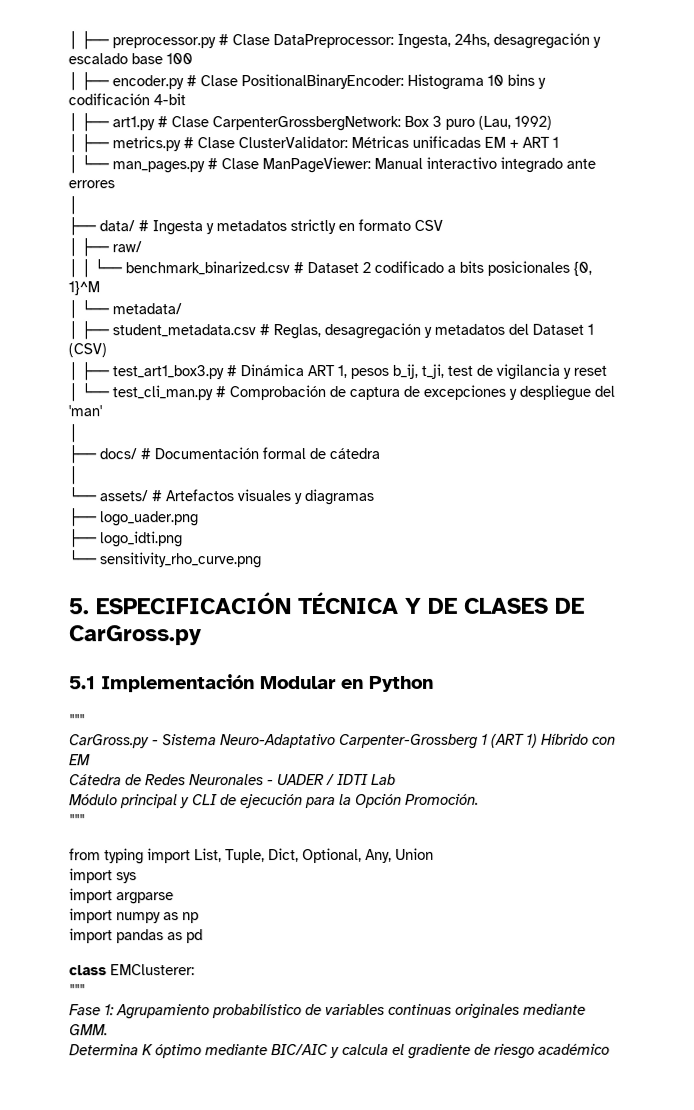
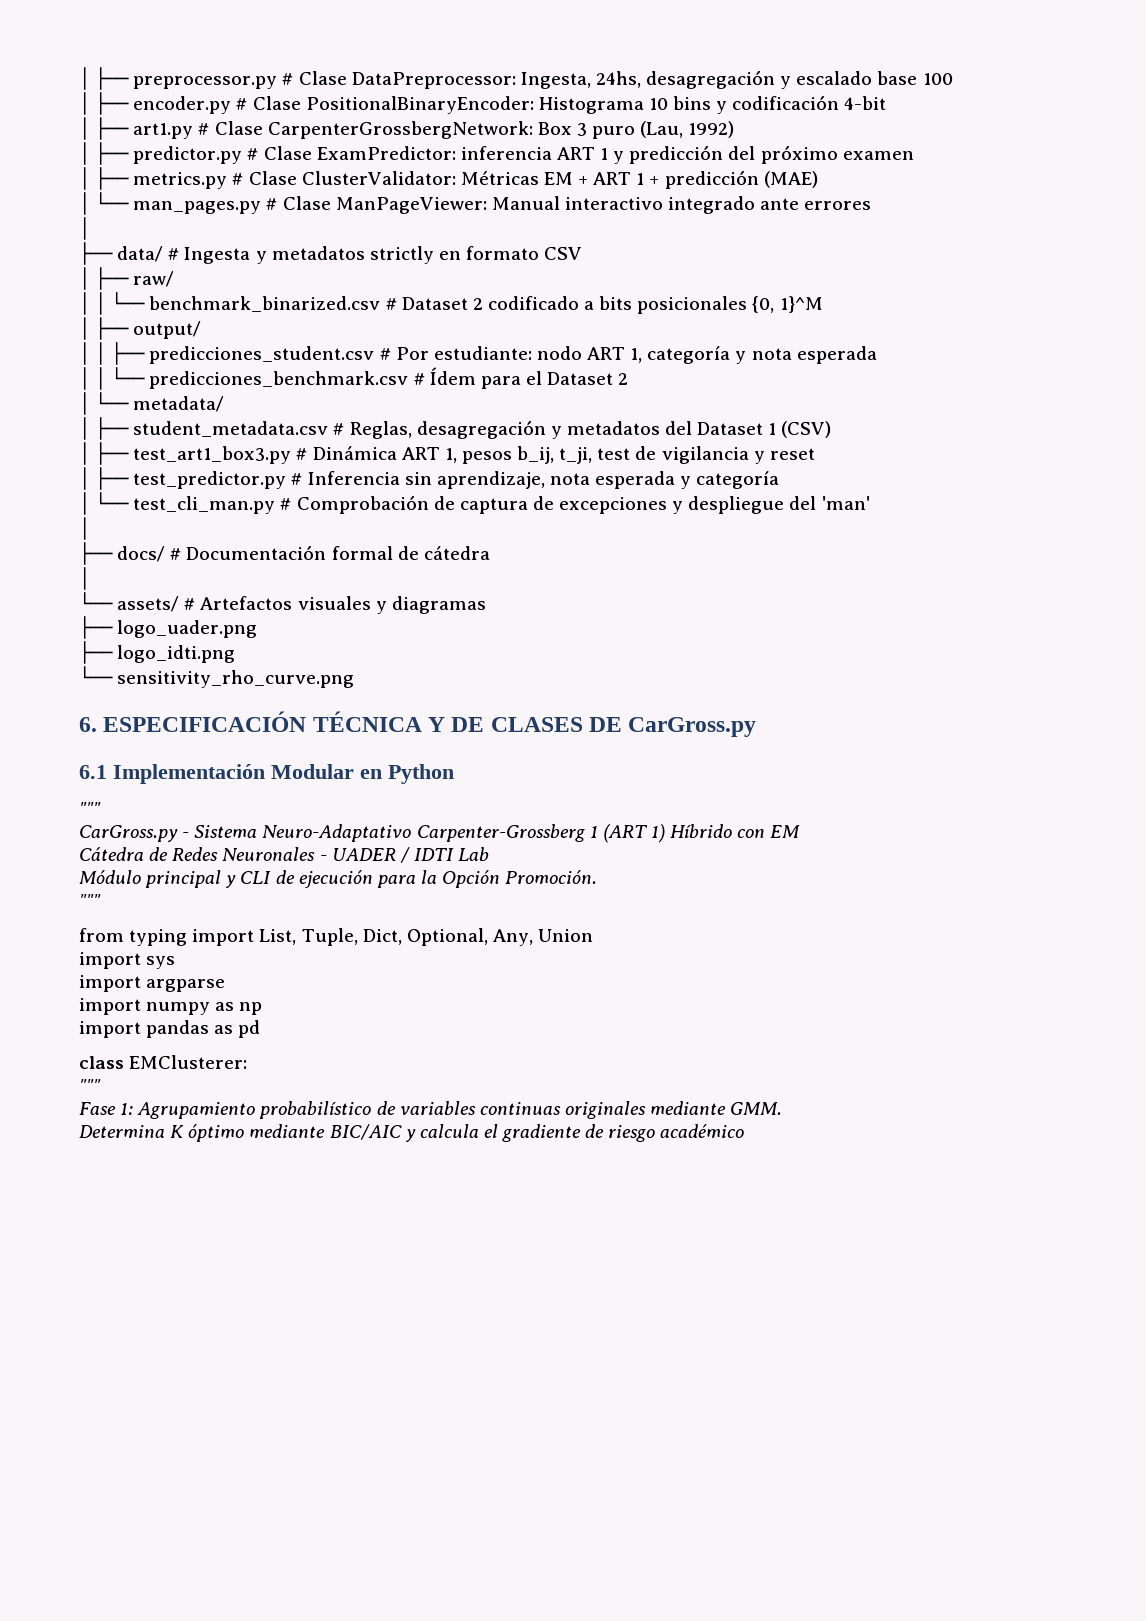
(552, 122) none -> [79,142,914,165] // │ ├── predictor.py # Clase ExamPredictor: inferencia ART 1 y predicción del próximo examen
[412,135,481,148] unificadas -> (539, 178) none
(559, 142) none -> [649,170,818,189] + predicción (MAE)
(100, 288) none -> [79,317,202,340] [79,342,877,365] [79,367,629,390] // │ ├── output/ // │ │ ├── predicciones_student.csv # Por estudiante: nodo ART 1, categoría y nota esperada // │ │ └── predicciones_benchmark.csv # Ídem para el Dataset 2
(607, 370) none -> [79,467,780,490] // │ ├── test_predictor.py # Inferencia sin aprendizaje, nota esperada y categoría
[69,598,90,615] 5. -> [79,717,97,732] 6.
[69,676,96,690] 5.1 -> [79,765,107,779] 6.1

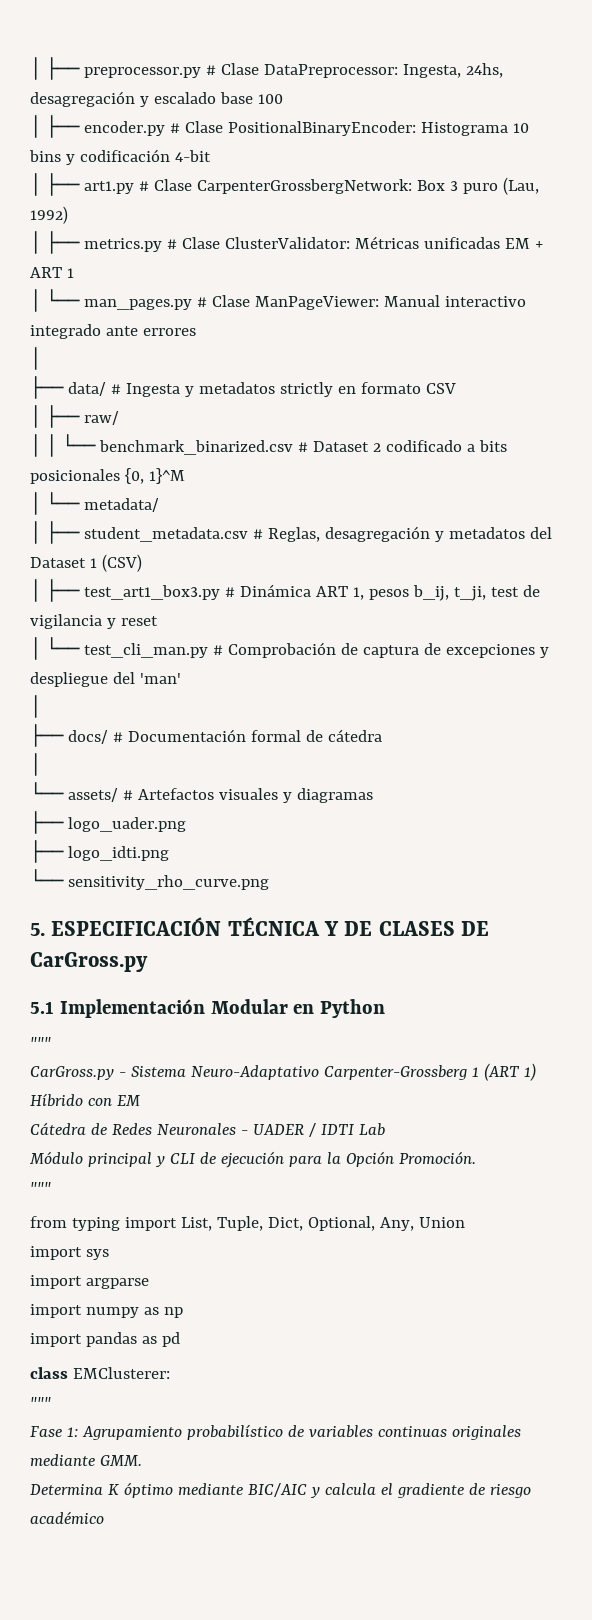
[79,142,914,165] // │ ├── predictor.py # Clase ExamPredictor: inferencia ART 1 y predicción del próximo examen -> (68, 215) none
(539, 178) none -> [423,237,500,249] unificadas
[649,170,818,189] + predicción (MAE) -> (74, 273) none
[79,317,202,340] [79,342,877,365] [79,367,629,390] // │ ├── output/ // │ │ ├── predicciones_student.csv # Por estudiante: nodo ART 1, categoría y nota esperada // │ │ └── predicciones_benchmark.csv # Ídem para el Dataset 2 -> (185, 476) none
[79,467,780,490] // │ ├── test_predictor.py # Inferencia sin aprendizaje, nota esperada y categoría -> (158, 621) none
[79,717,97,732] 6. -> [30,923,45,936] 5.
[79,765,107,779] 6.1 -> [30,1001,54,1014] 5.1

